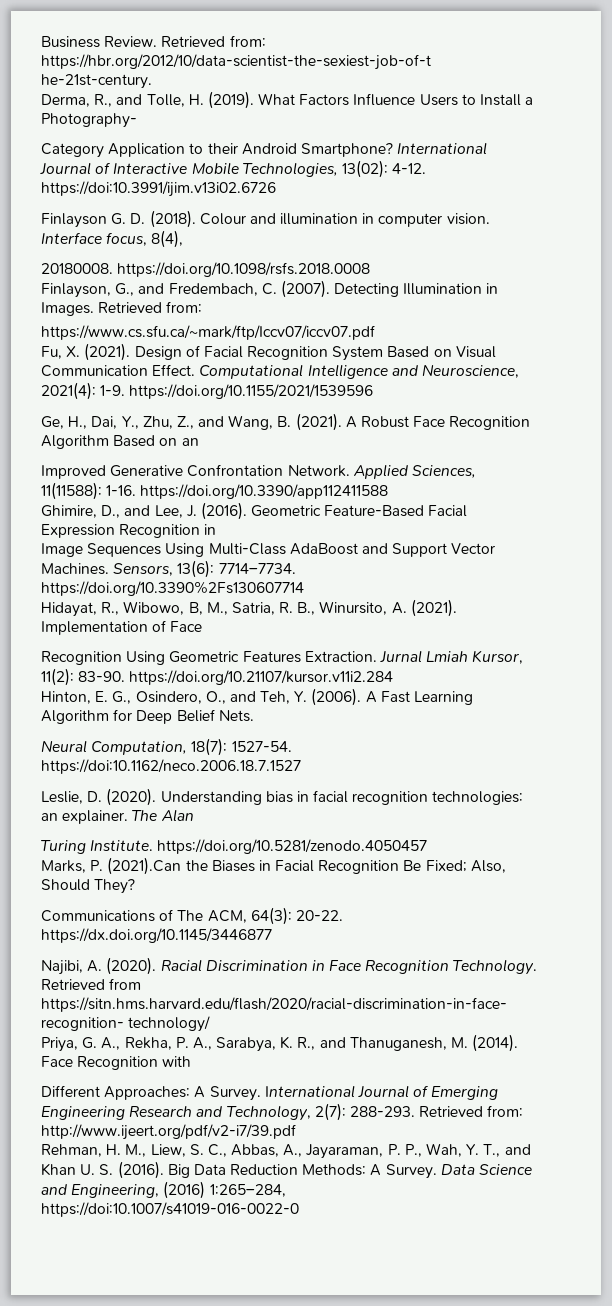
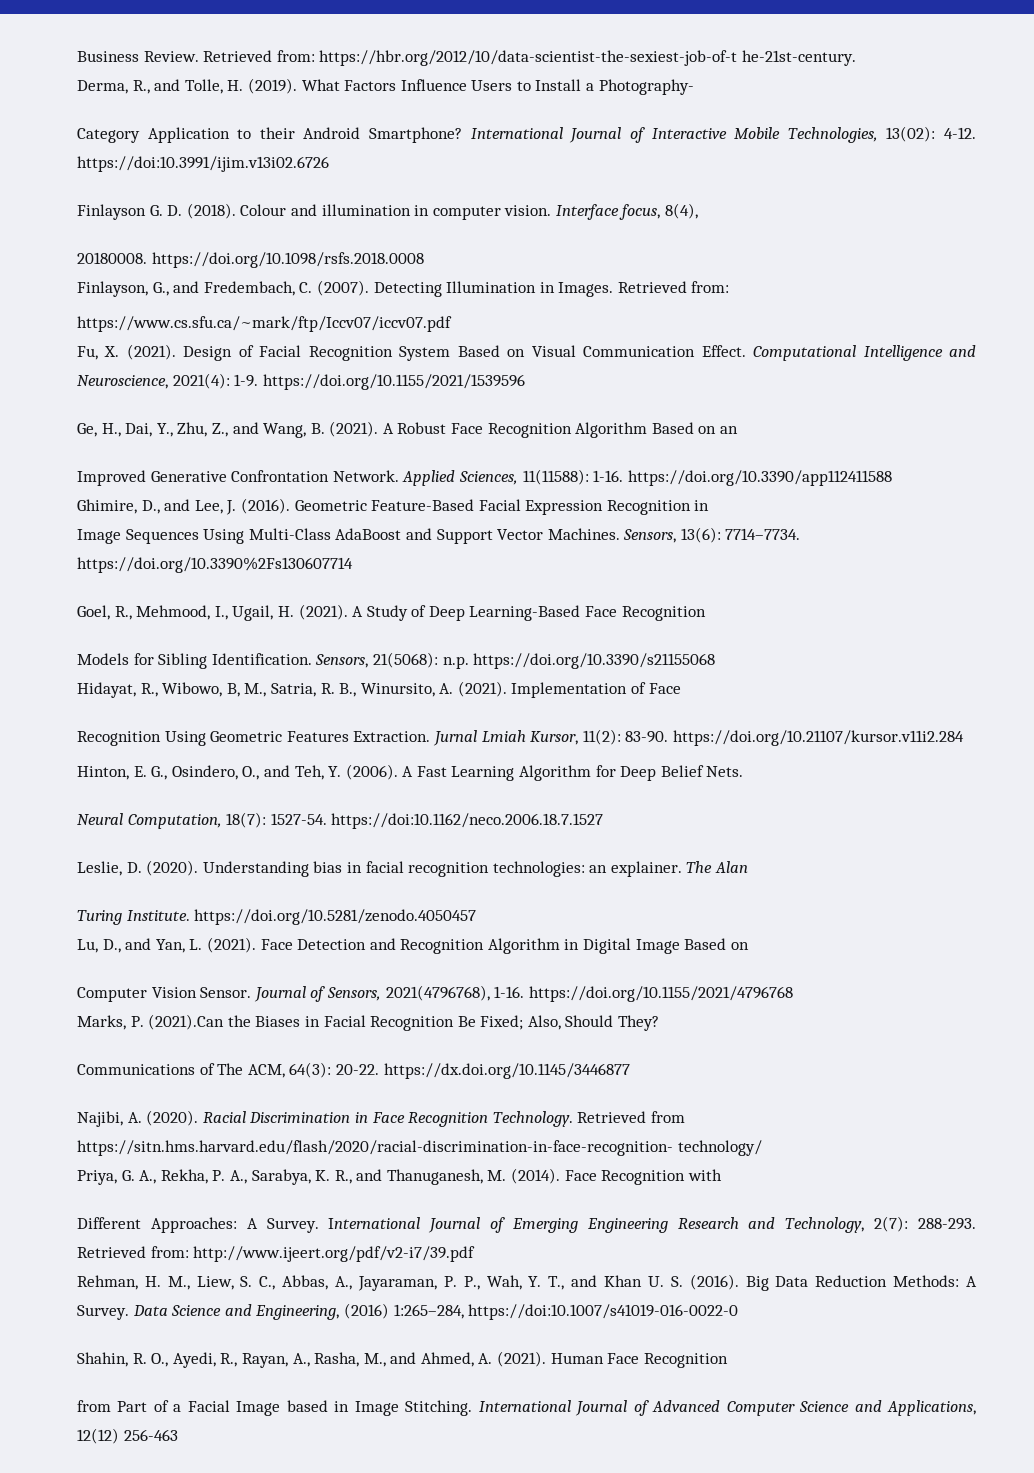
(304, 588) none -> [77,604,706,621] [77,652,716,669] // Goel, R., Mehmood, I., Ugail, H. (2021). A Study of Deep Learning-Based Face Recognition // Models for Sibling Identification. Sensors, 21(5068): n.p. https://doi.org/10.3390/s21155068
(428, 846) none -> [77,937,749,954] [77,985,793,1002] // Lu, D., and Yan, L. (2021). Face Detection and Recognition Algorithm in Digital Image Based on // Computer Vision Sensor. Journal of Sensors, 2021(4796768), 1-16. https://doi.org/10.1155/2021/4796768
(299, 1209) none -> [77,1351,728,1368] [77,1400,976,1416] [77,1428,178,1444] // Shahin, R. O., Ayedi, R., Rayan, A., Rasha, M., and Ahmed, A. (2021). Human Face Recognition // from Part of a Facial Image based in Image Stitching. International Journal of Advanced Computer Science and Applications, 12(12) 256-463

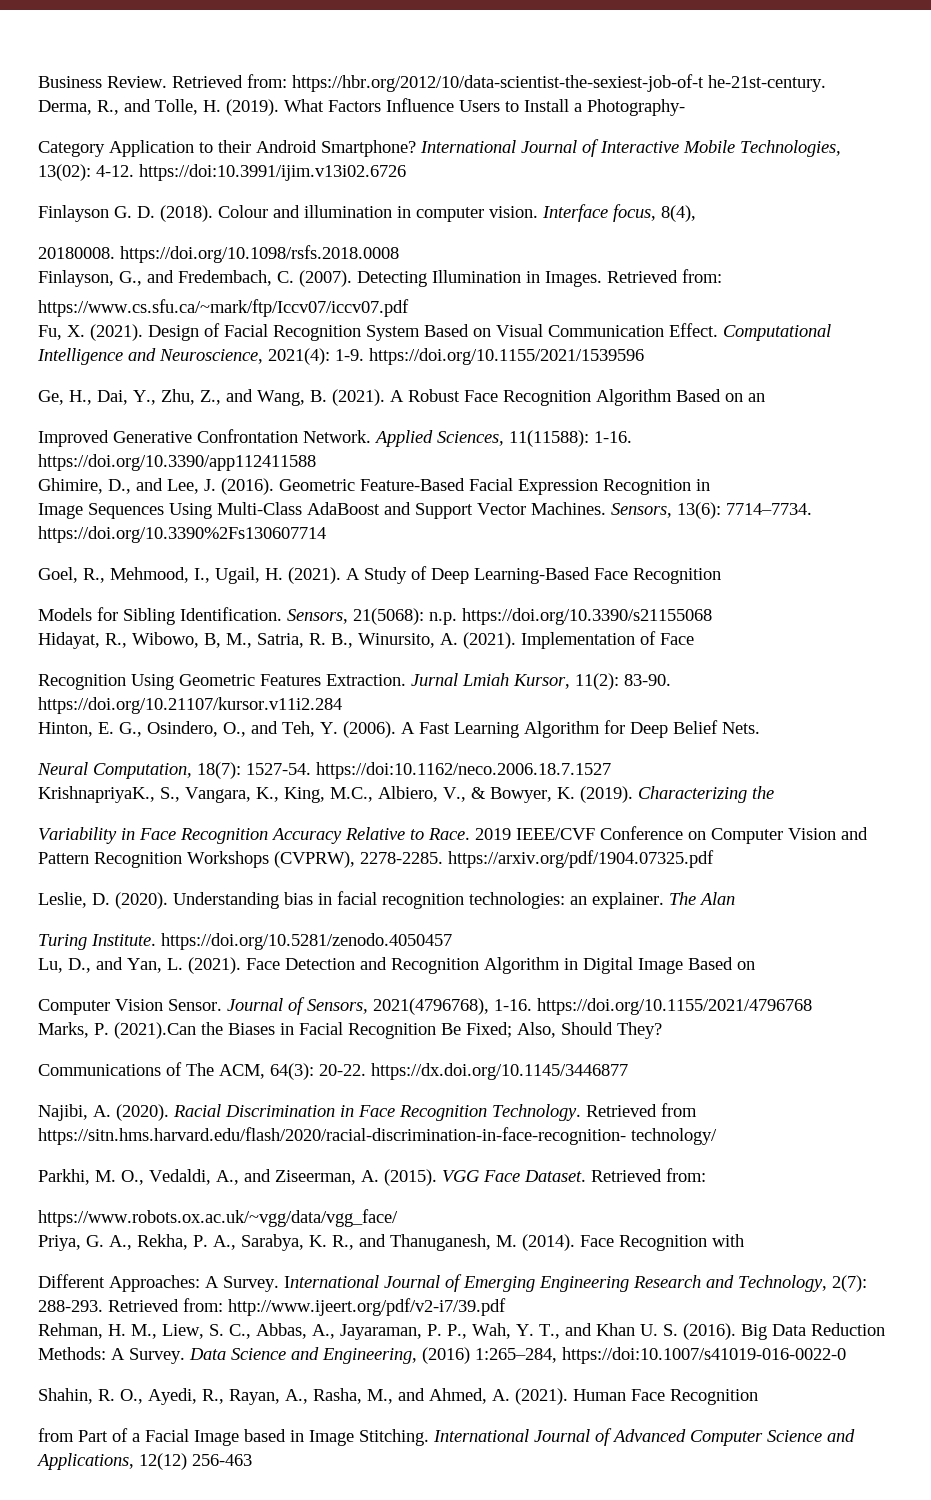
(604, 821) none -> [38,786,774,803] [38,826,868,844] [38,850,714,868] // KrishnapriyaK., S., Vangara, K., King, M.C., Albiero, V., & Bowyer, K. (2019). Characterizing the // Variability in Face Recognition Accuracy Relative to Race. 2019 IEEE/CVF Conference on Computer Vision and Pattern Recognition Workshops (CVPRW), 2278-2285. https://arxiv.org/pdf/1904.07325.pdf
(762, 1148) none -> [38,1168,706,1186] [38,1209,398,1227] // Parkhi, M. O., Vedaldi, A., and Ziseerman, A. (2015). VGG Face Dataset. Retrieved from: // https://www.robots.ox.ac.uk/~vgg/data/vgg_face/

